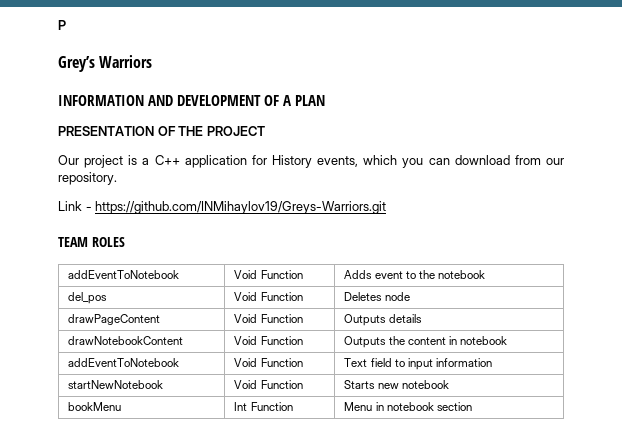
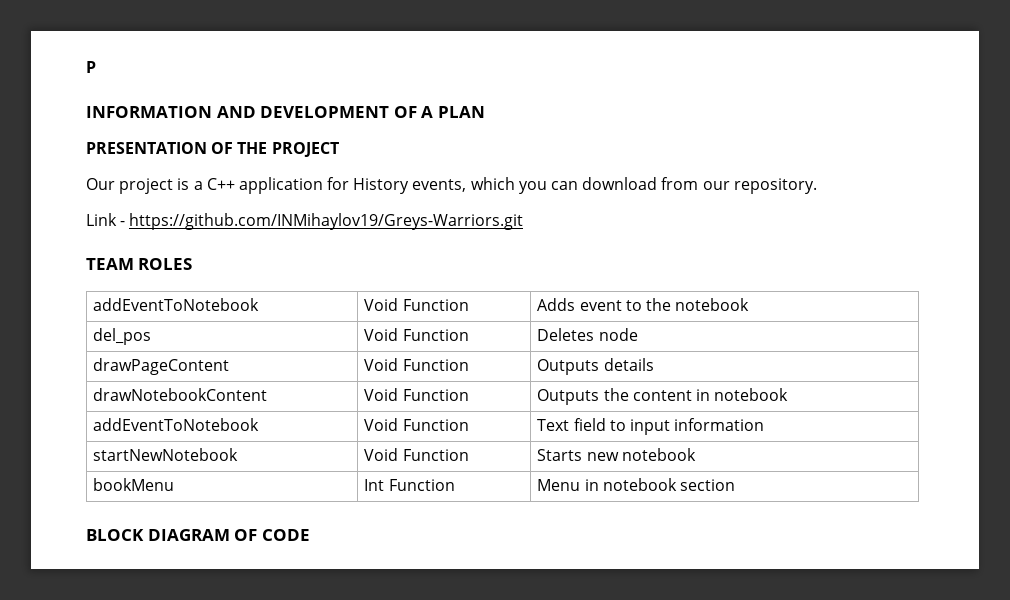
[58,55,153,72] // Grey’s Warriors -> (96, 67) none
(472, 406) none -> [86,529,310,541] // BLOCK DIAGRAM OF CODE

